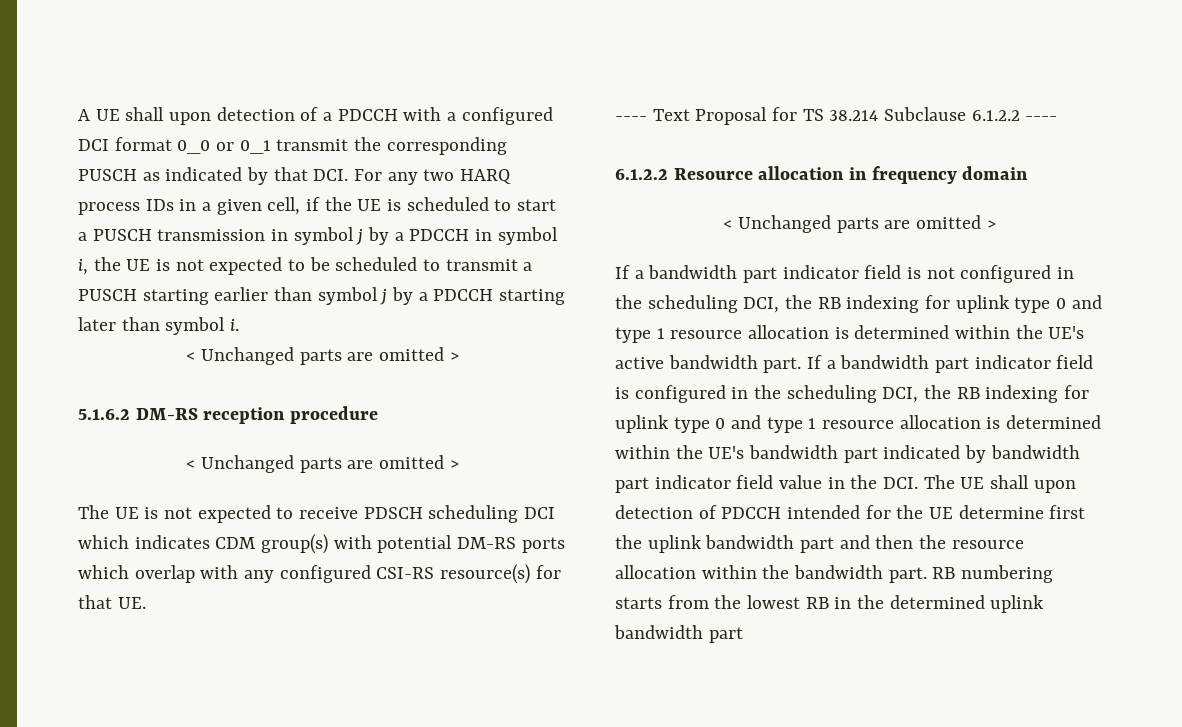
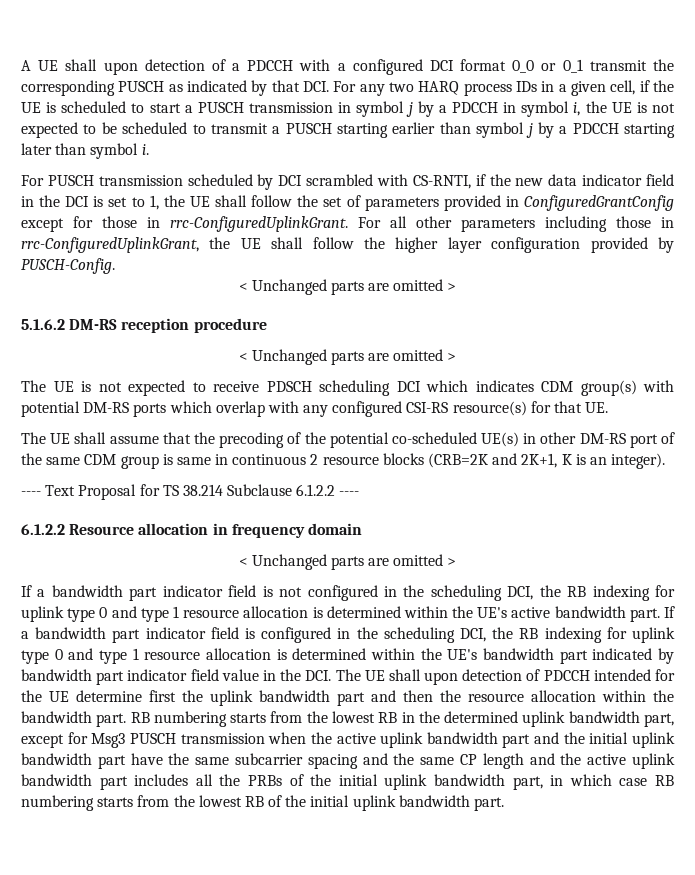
(240, 325) none -> [21,174,674,190] [21,195,675,211] [21,216,674,232] [21,237,674,253] [21,258,115,274] // For PUSCH transmission scheduled by DCI scrambled with CS-RNTI, if the new data indicator field in the DCI is set to 1, the UE shall follow the set of parameters provided in ConfiguredGrantConfig except for those in rrc-ConfiguredUplinkGrant. For all other parameters including those in rrc-ConfiguredUplinkGrant, the UE shall follow the higher layer configuration provided by PUSCH-Config.
(146, 603) none -> [21,432,675,448] [21,453,666,469] // The UE shall assume that the precoding of the potential co-scheduled UE(s) in other DM-RS port of the same CDM group is same in continuous 2 resource blocks (CRB=2K and 2K+1, K is an integer).
[708,627,743,643] part -> [644,713,674,727] [21,732,675,748] [21,753,675,769] [21,774,675,790] [21,795,505,811] part, except for Msg3 PUSCH transmission when the active uplink bandwidth part and the initial uplink bandwidth part have the same subcarrier spacing and the same CP length and the active uplink bandwidth part includes all the PRBs of the initial uplink bandwidth part, in which case RB numbering starts from the lowest RB of the initial uplink bandwidth part.

